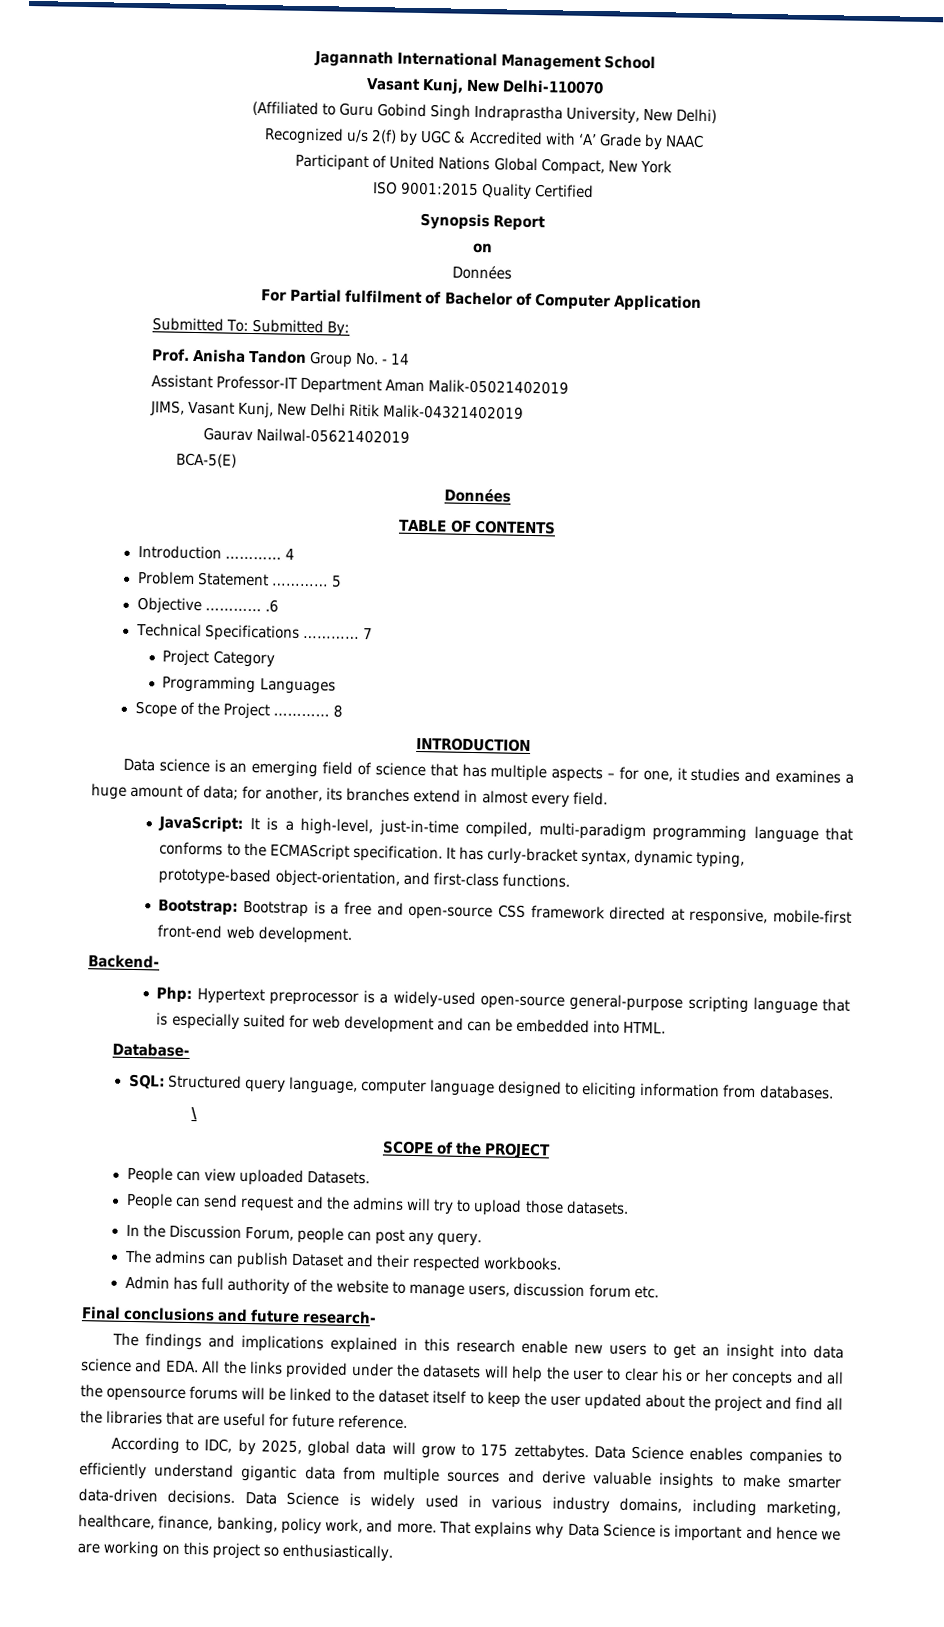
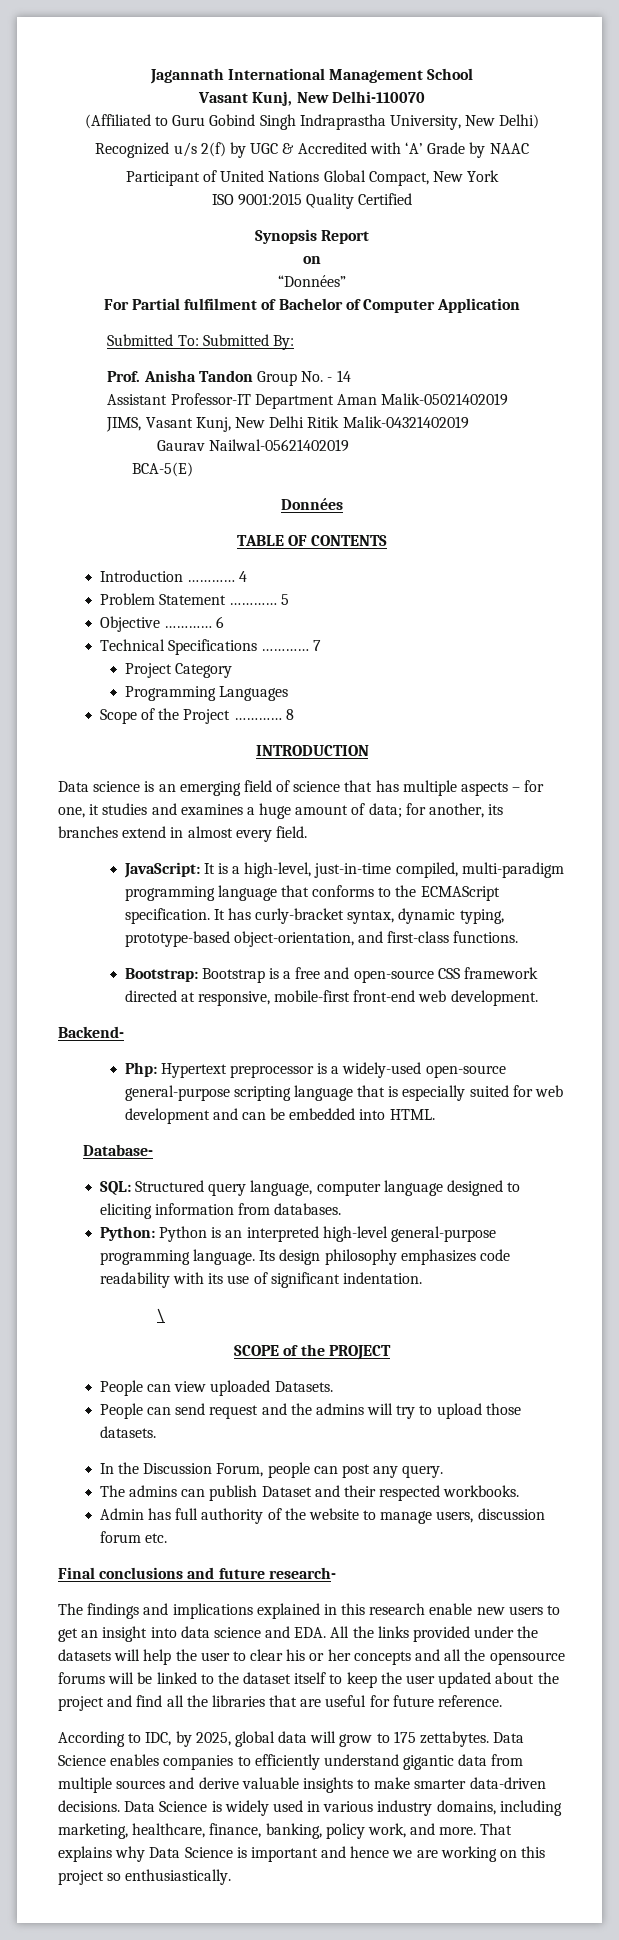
[451,265,512,280] Données -> [278,275,346,287] “Données”
[265,599,280,613] .6 -> [216,616,225,628] 6
(834, 1092) none -> [99,1226,496,1242] [99,1249,510,1265] [99,1272,422,1288] // Python: Python is an interpreted high-level general-purpose programming language. Its design philosophy emphasizes code readability with its use of significant indentation.

